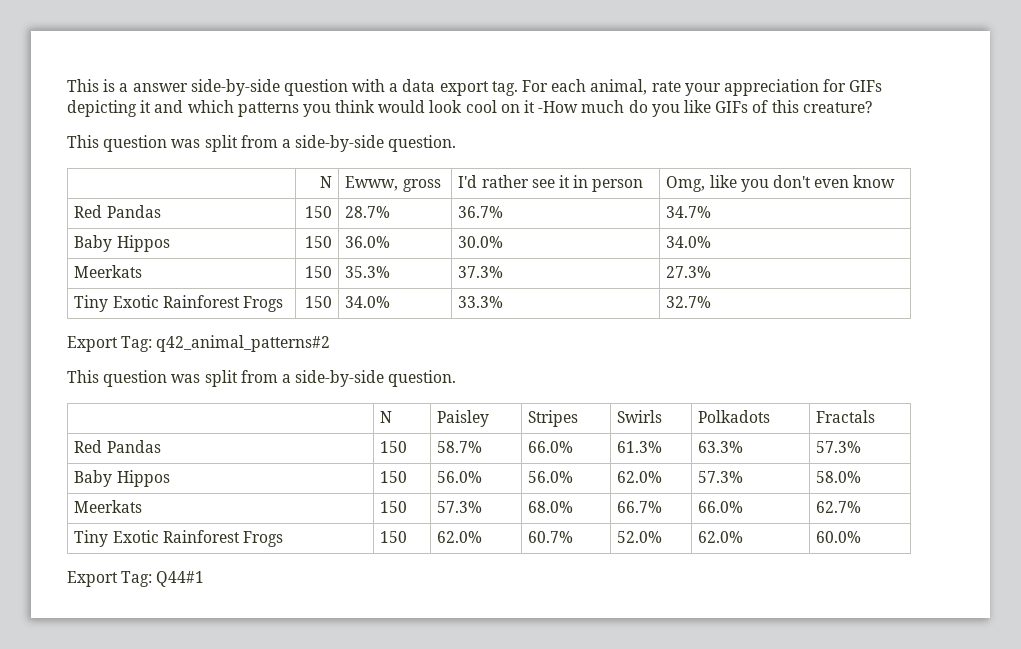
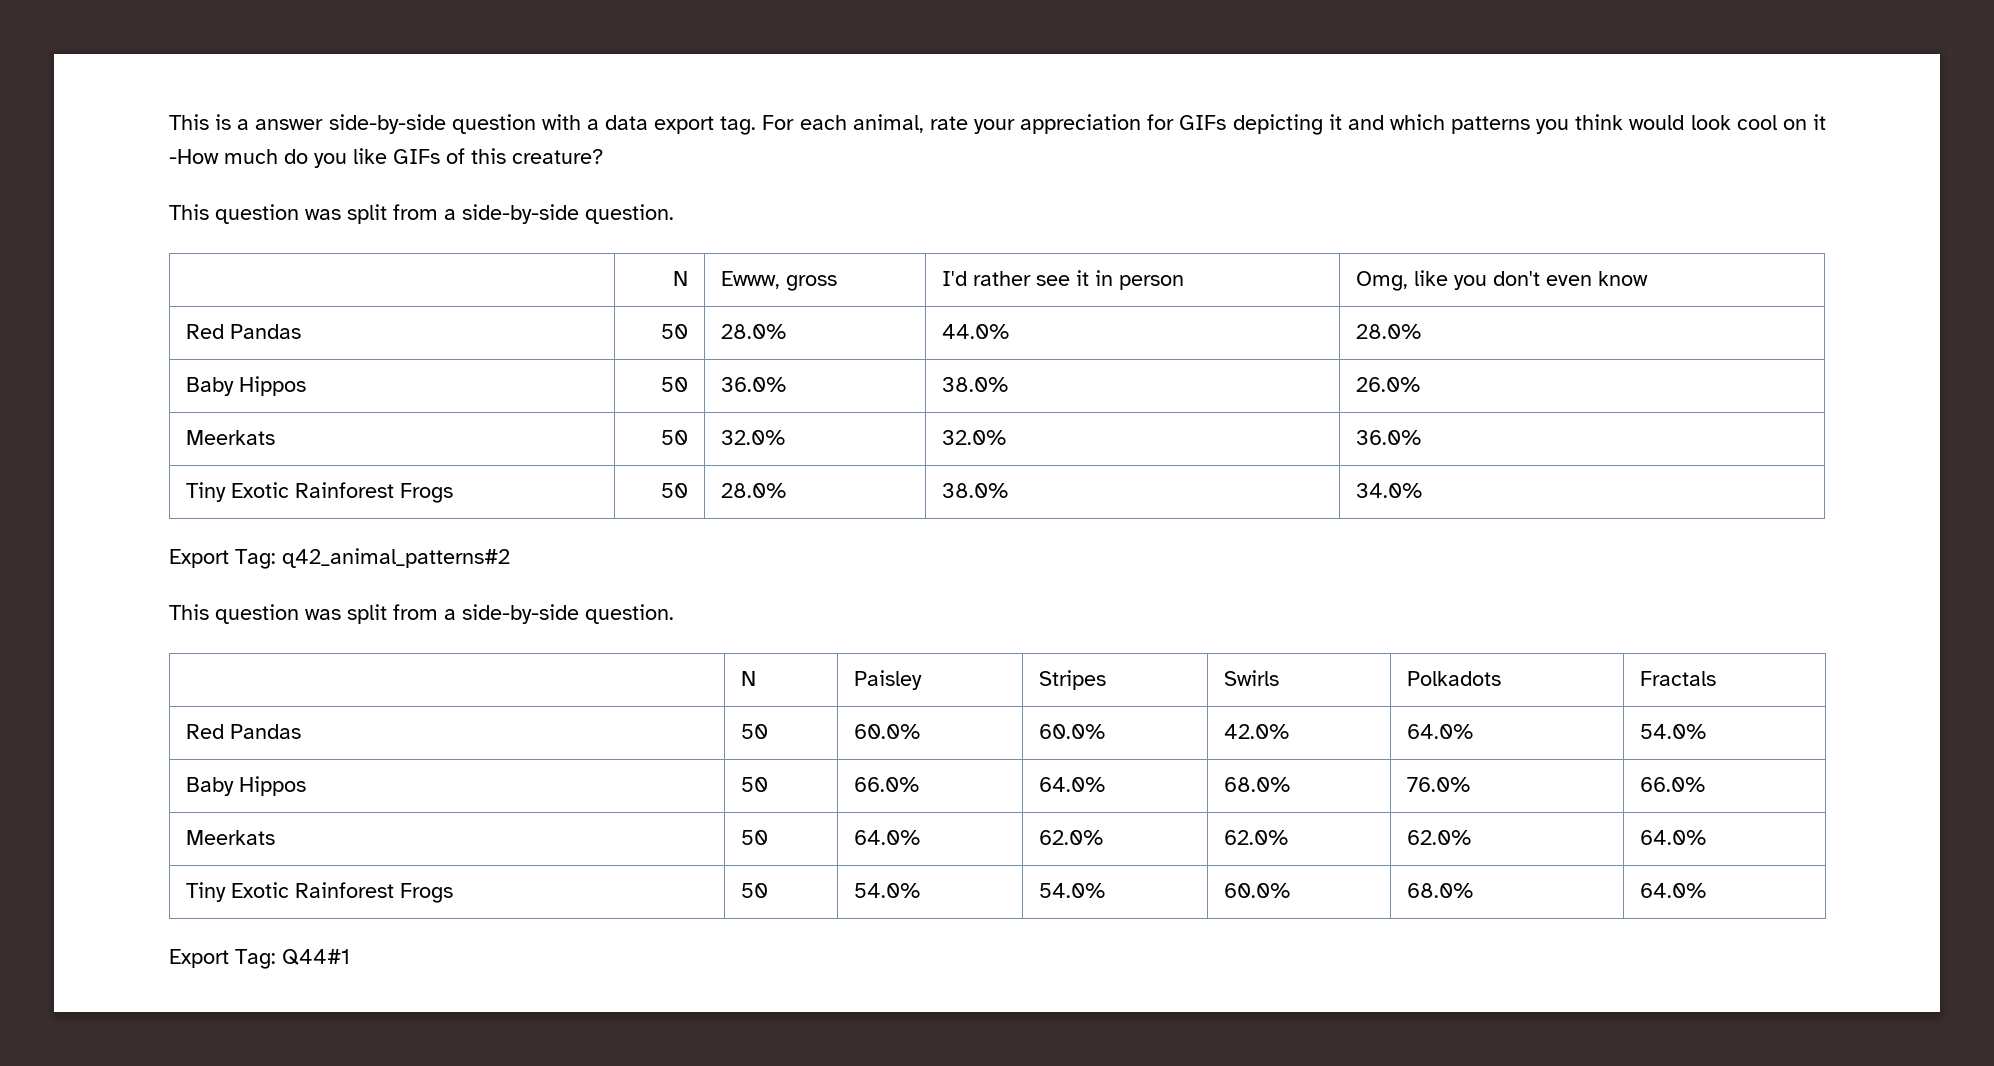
[304,206,332,218] [345,206,391,218] [458,206,504,218] [666,206,712,218] [74,235,170,252] [304,236,332,248] 150 | 28.7% | 36.7% | 34.7% // Baby Hippos | 150 -> [660,324,688,339] [721,324,787,339] [942,324,1010,339] [1356,324,1422,339] [186,376,307,396] [660,377,688,392] 50 | 28.0% | 44.0% | 28.0% // Baby Hippos | 50
[458,236,504,248] [666,236,712,248] [74,265,143,278] [304,266,332,278] [345,266,391,278] [458,266,504,278] [666,266,712,278] [74,295,283,312] [304,296,332,308] [345,296,391,308] [458,296,504,308] [666,296,712,308] 30.0% | 34.0% // Meerkats | 150 | 35.3% | 37.3% | 27.3% // Tiny Exotic Rainforest Frogs | 150 | 34.0% | 33.3% | 32.7% -> [942,377,1009,392] [1356,377,1421,392] [186,430,276,445] [660,430,688,445] [721,430,786,445] [942,430,1007,445] [1356,430,1422,445] [186,482,454,503] [660,483,688,498] [721,483,787,498] [942,483,1009,498] [1356,483,1423,498] 38.0% | 26.0% // Meerkats | 50 | 32.0% | 32.0% | 36.0% // Tiny Exotic Rainforest Frogs | 50 | 28.0% | 38.0% | 34.0%
[380,441,408,453] [437,441,483,453] [528,441,574,453] [617,441,663,453] [698,441,744,453] [816,441,862,453] [74,470,170,487] [380,471,408,483] [437,471,483,483] [528,471,574,483] [617,471,663,483] [698,471,744,483] [816,471,862,483] [74,500,143,513] [380,501,408,513] [437,501,483,513] [528,501,574,513] [617,501,663,513] [698,501,744,513] [816,501,862,513] [74,530,283,547] [380,531,408,543] [437,531,483,543] [528,531,574,543] [617,531,663,543] [698,531,744,543] [816,531,862,543] 150 | 58.7% | 66.0% | 61.3% | 63.3% | 57.3% // Baby Hippos | 150 | 56.0% | 56.0% | 62.0% | 57.3% | 58.0% // Meerkats | 150 | 57.3% | 68.0% | 66.7% | 66.0% | 62.7% // Tiny Exotic Rainforest Frogs | 150 | 62.0% | 60.7% | 52.0% | 62.0% | 60.0% -> [741,724,769,739] [854,724,921,739] [1039,724,1106,739] [1224,724,1290,739] [1407,724,1474,739] [1640,724,1707,739] [186,776,307,796] [741,777,769,792] [854,777,920,792] [1039,777,1106,792] [1224,777,1291,792] [1407,777,1471,792] [1640,777,1706,792] [186,830,276,845] [741,830,769,845] [854,830,921,845] [1039,830,1104,845] [1224,830,1289,845] [1407,830,1472,845] [1640,830,1707,845] [186,882,454,903] [741,883,769,898] [854,883,921,898] [1039,883,1106,898] [1224,883,1291,898] [1407,883,1474,898] [1640,883,1707,898] 50 | 60.0% | 60.0% | 42.0% | 64.0% | 54.0% // Baby Hippos | 50 | 66.0% | 64.0% | 68.0% | 76.0% | 66.0% // Meerkats | 50 | 64.0% | 62.0% | 62.0% | 62.0% | 64.0% // Tiny Exotic Rainforest Frogs | 50 | 54.0% | 54.0% | 60.0% | 68.0% | 64.0%

